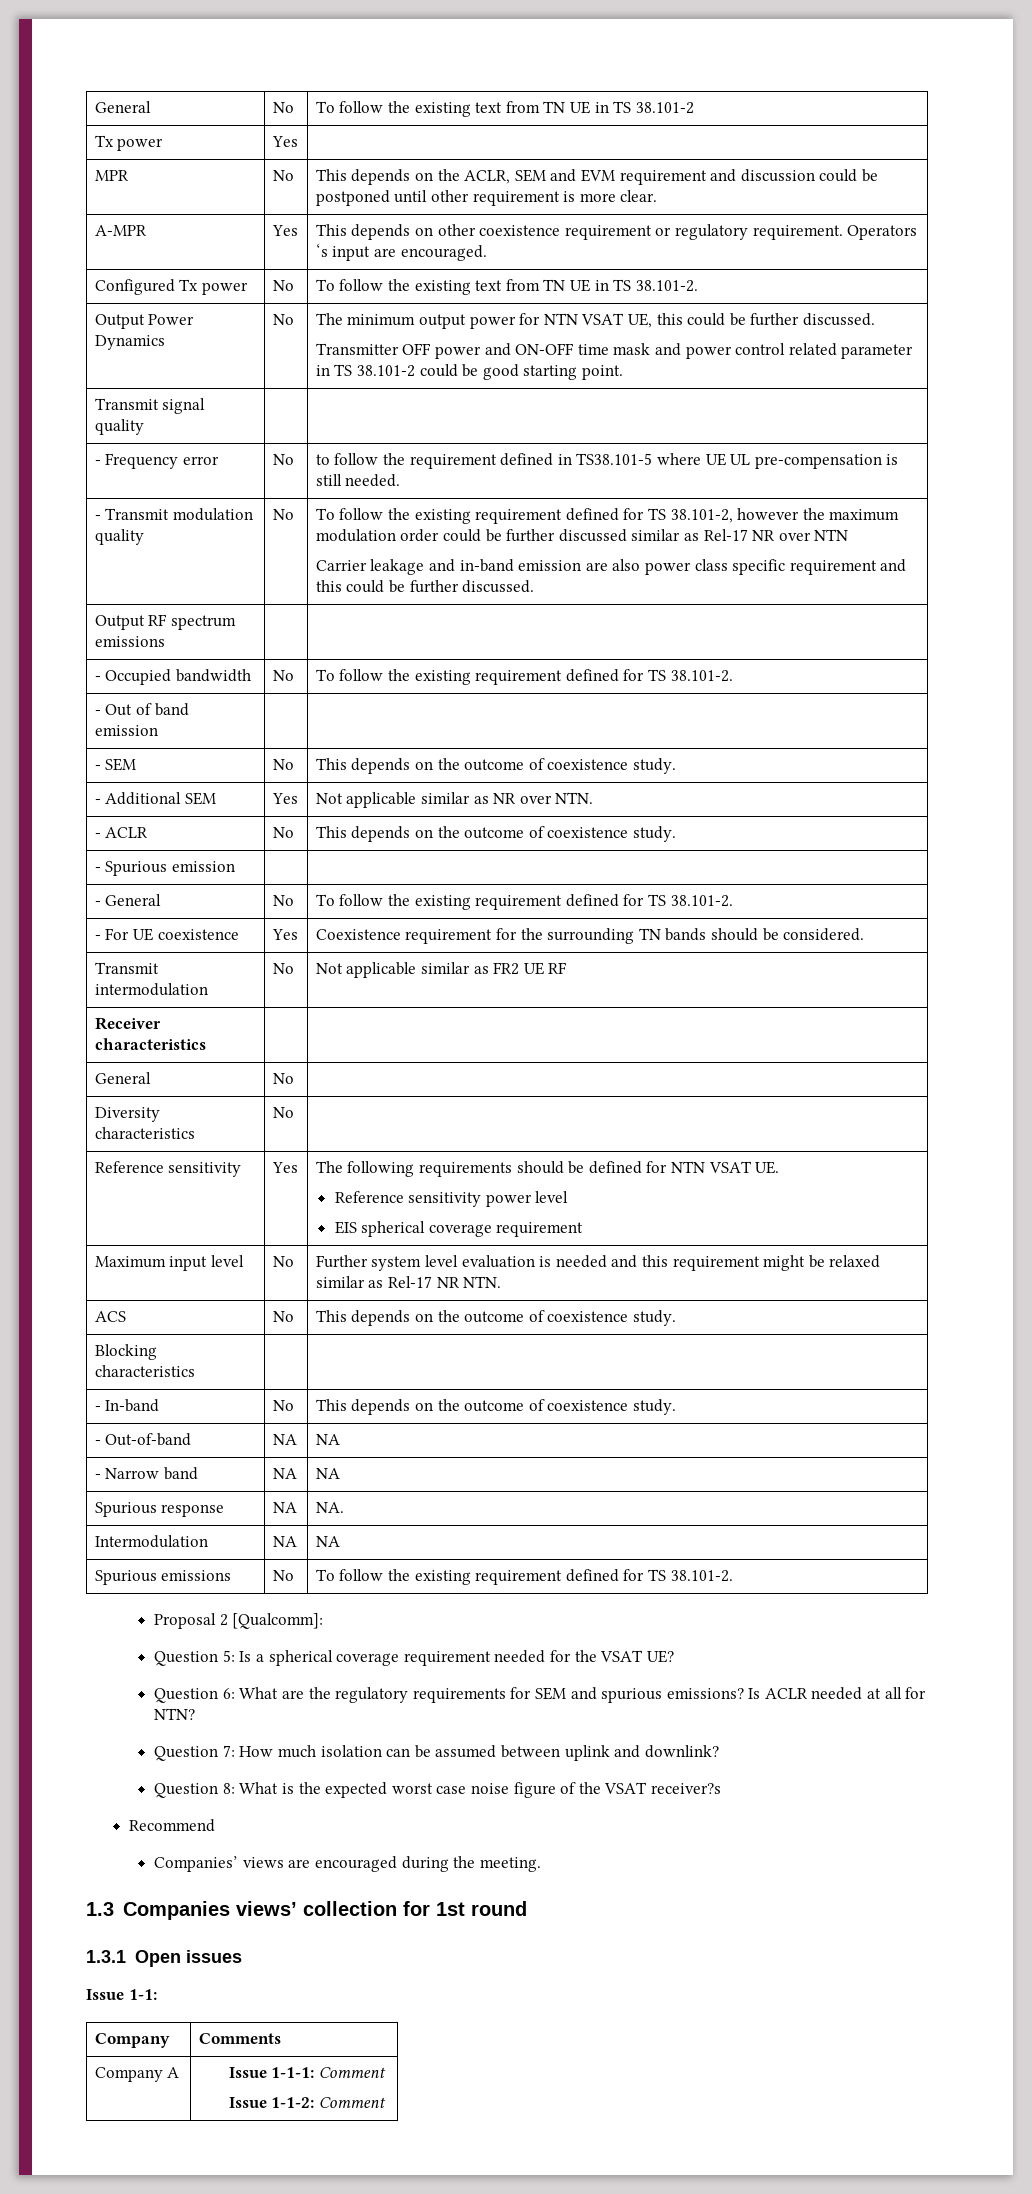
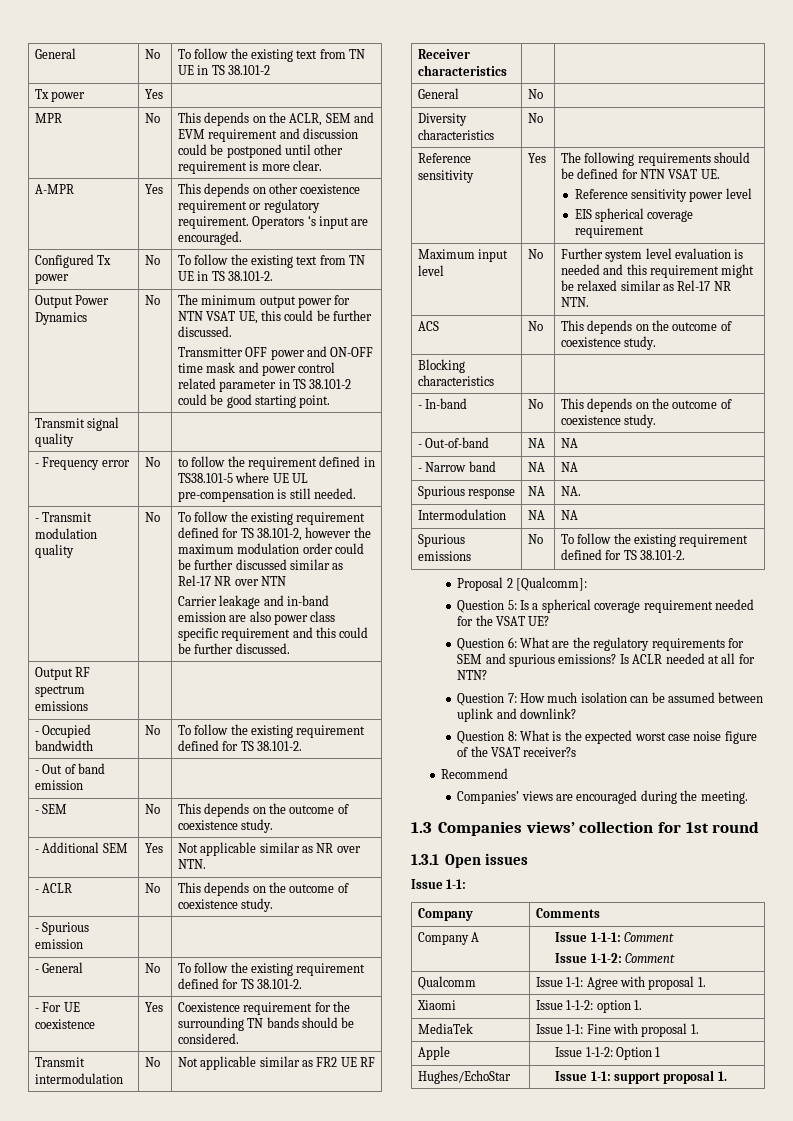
(386, 2102) none -> [417,976,476,990] [535,976,706,990] [416,1000,456,1010] [535,1000,642,1013] [417,1023,473,1034] [535,1023,699,1037] [417,1046,450,1060] [555,1047,661,1060] [417,1070,511,1084] [555,1070,727,1084] // Qualcomm | Issue 1-1: Agree with proposal 1. // Xiaomi | Issue 1-1-2: option 1. // MediaTek | Issue 1-1: Fine with proposal 1. // Apple | Issue 1-1-2: Option 1 // Hughes/EchoStar | Issue 1-1: support proposal 1.

